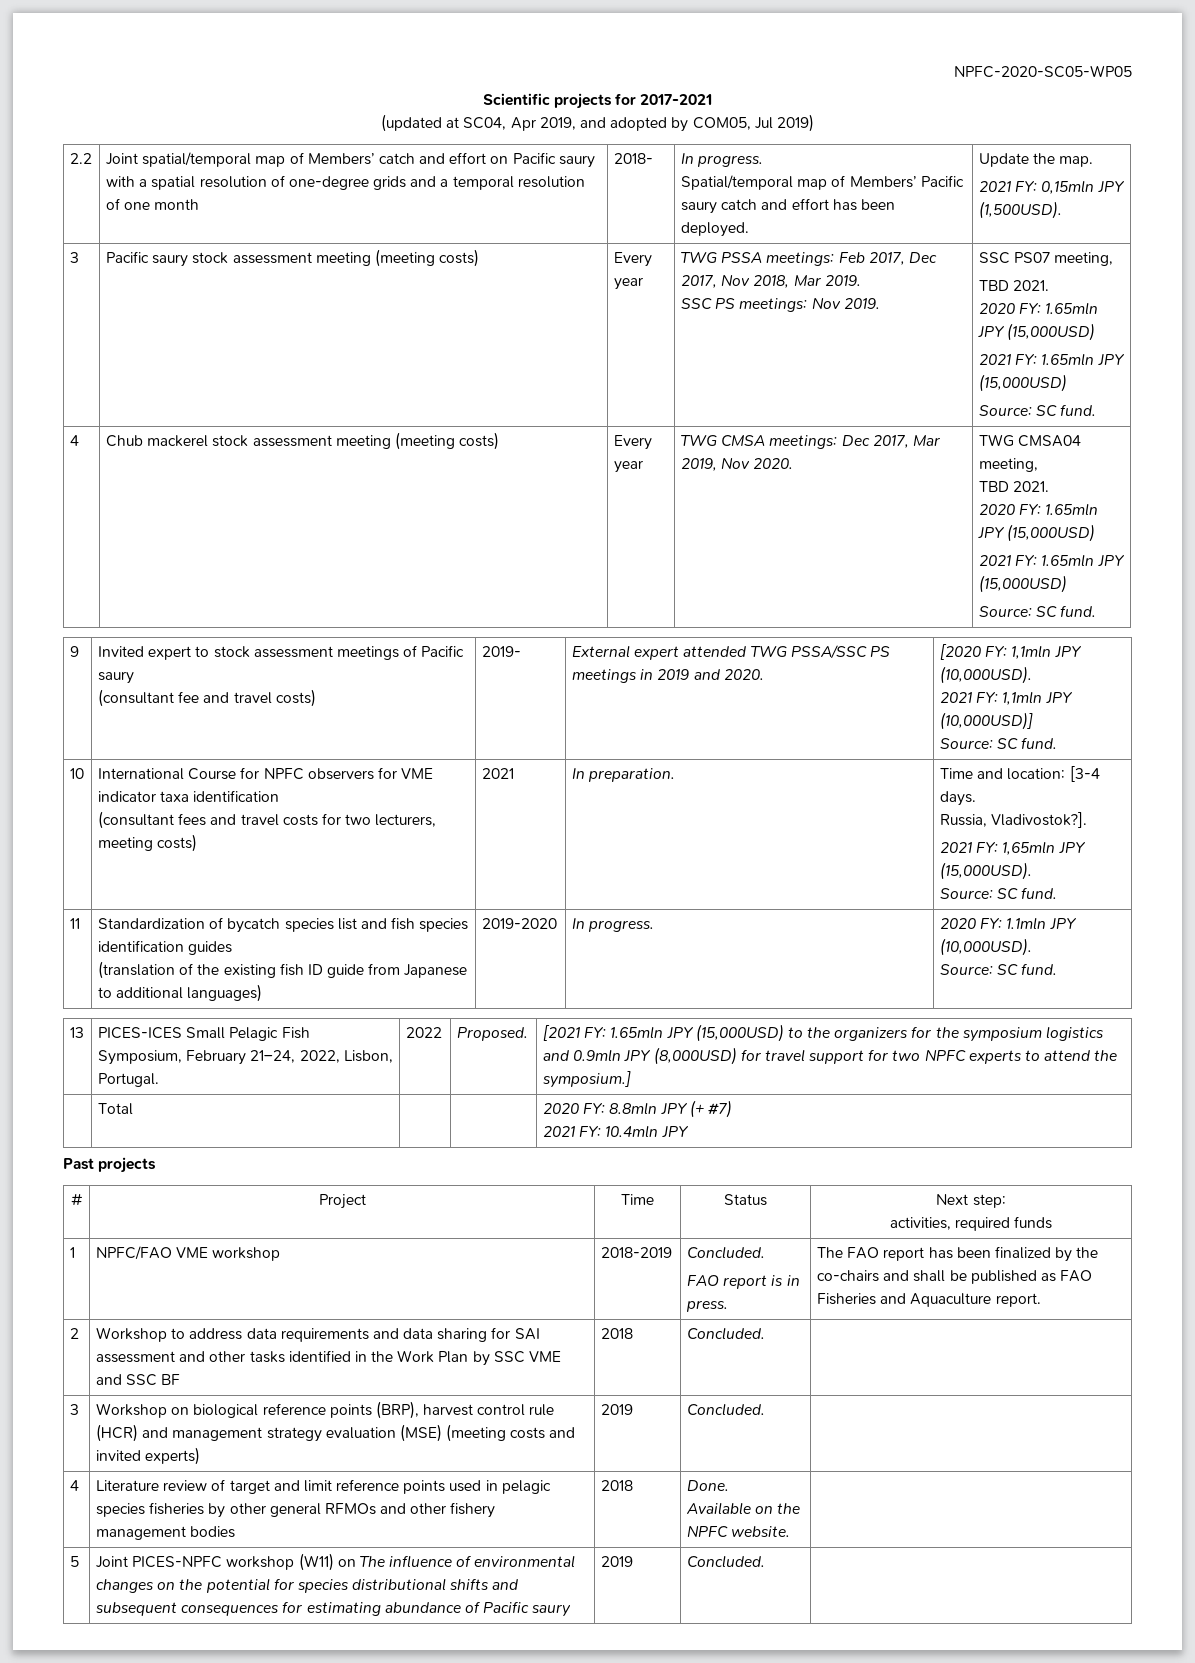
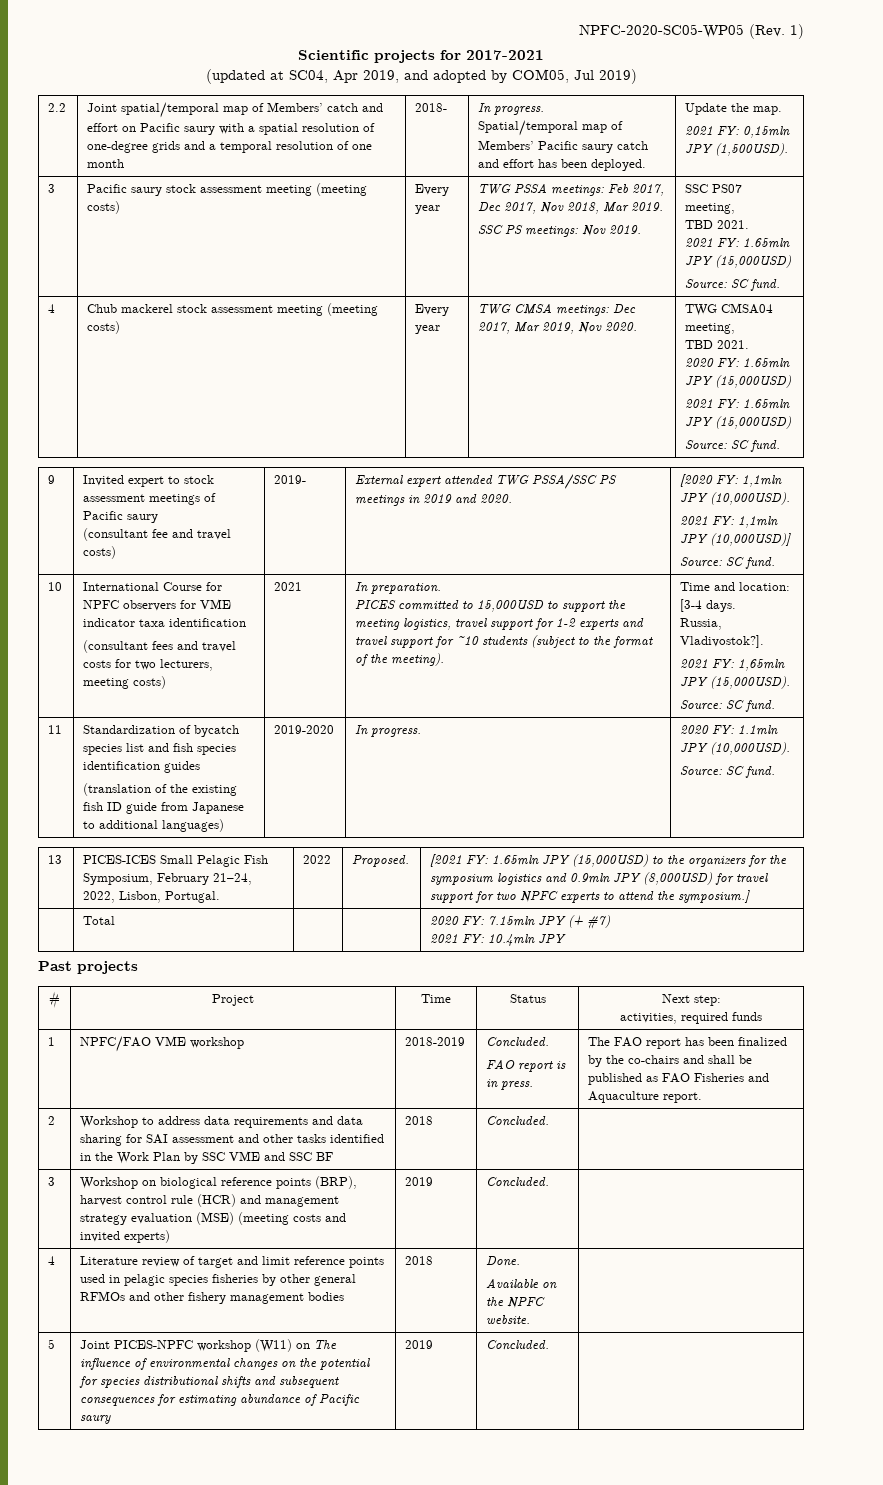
(1132, 71) none -> [749,24,804,39] (Rev. 1)
[978,302,1099,315] [977,323,1096,341] // 2020 FY: 1.65mln JPY (15,000USD) -> (750, 224) none
(676, 775) none -> [355,600,627,612] [355,618,645,630] [355,635,654,648] [355,653,445,666] // PICES committed to 15,000USD to support the meeting logistics, travel support for 1-2 experts and travel support for ~10 students (subject to the format of the meeting).
[609,1102,658,1115] 8.8mln -> [488,916,536,926] 7.15mln

